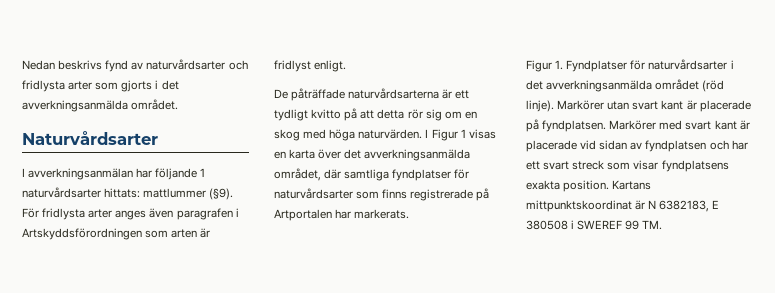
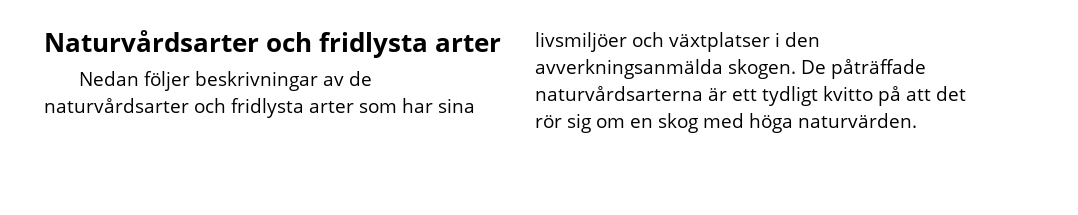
[22,60,144,72] Nedan beskrivs fynd av -> [44,30,502,58] [78,71,372,91] Naturvårdsarter och fridlysta arter // Nedan följer beskrivningar av de
[121,80,179,92] [22,99,179,112] [22,131,158,145] [22,168,206,180] [22,187,234,200] [22,208,239,220] [22,228,211,240] [274,60,347,72] gjorts i det avverkningsanmälda området. // Naturvårdsarter // I avverkningsanmälan har följande 1 naturvårdsarter hittats: mattlummer (§9). För fridlysta arter anges även paragrafen i Artskyddsförordningen som arten är fridlyst enligt. // -> [402,98,475,113] [535,32,820,52] [535,59,796,79] har sina livsmiljöer och växtplatser i den avverkningsanmälda skogen.
[377,109,405,119] detta -> [936,86,966,101] det
[425,129,496,141] [274,149,471,161] [274,168,470,181] [274,188,490,201] [274,209,410,221] [526,59,734,72] [526,79,725,92] [526,100,751,112] [526,119,750,132] [526,140,748,152] [526,160,729,172] [526,180,652,192] [526,200,720,212] [526,220,663,230] I Figur 1 visas en karta över det avverkningsanmälda området, där samtliga fyndplatser för naturvårdsarter som finns registrerade på Artportalen har markerats. // Figur 1. Fyndplatser för naturvårdsarter i det avverkningsanmälda området (röd linje). Markörer utan svart kant är placerade på fyndplatsen. Markörer med svart kant är placerade vid sidan av fyndplatsen och har ett svart streck som visar fyndplatsens exakta position. Kartans mittpunktskoordinat är N 6382183, E 380508 i SWEREF 99 TM. -> (917, 120) none

